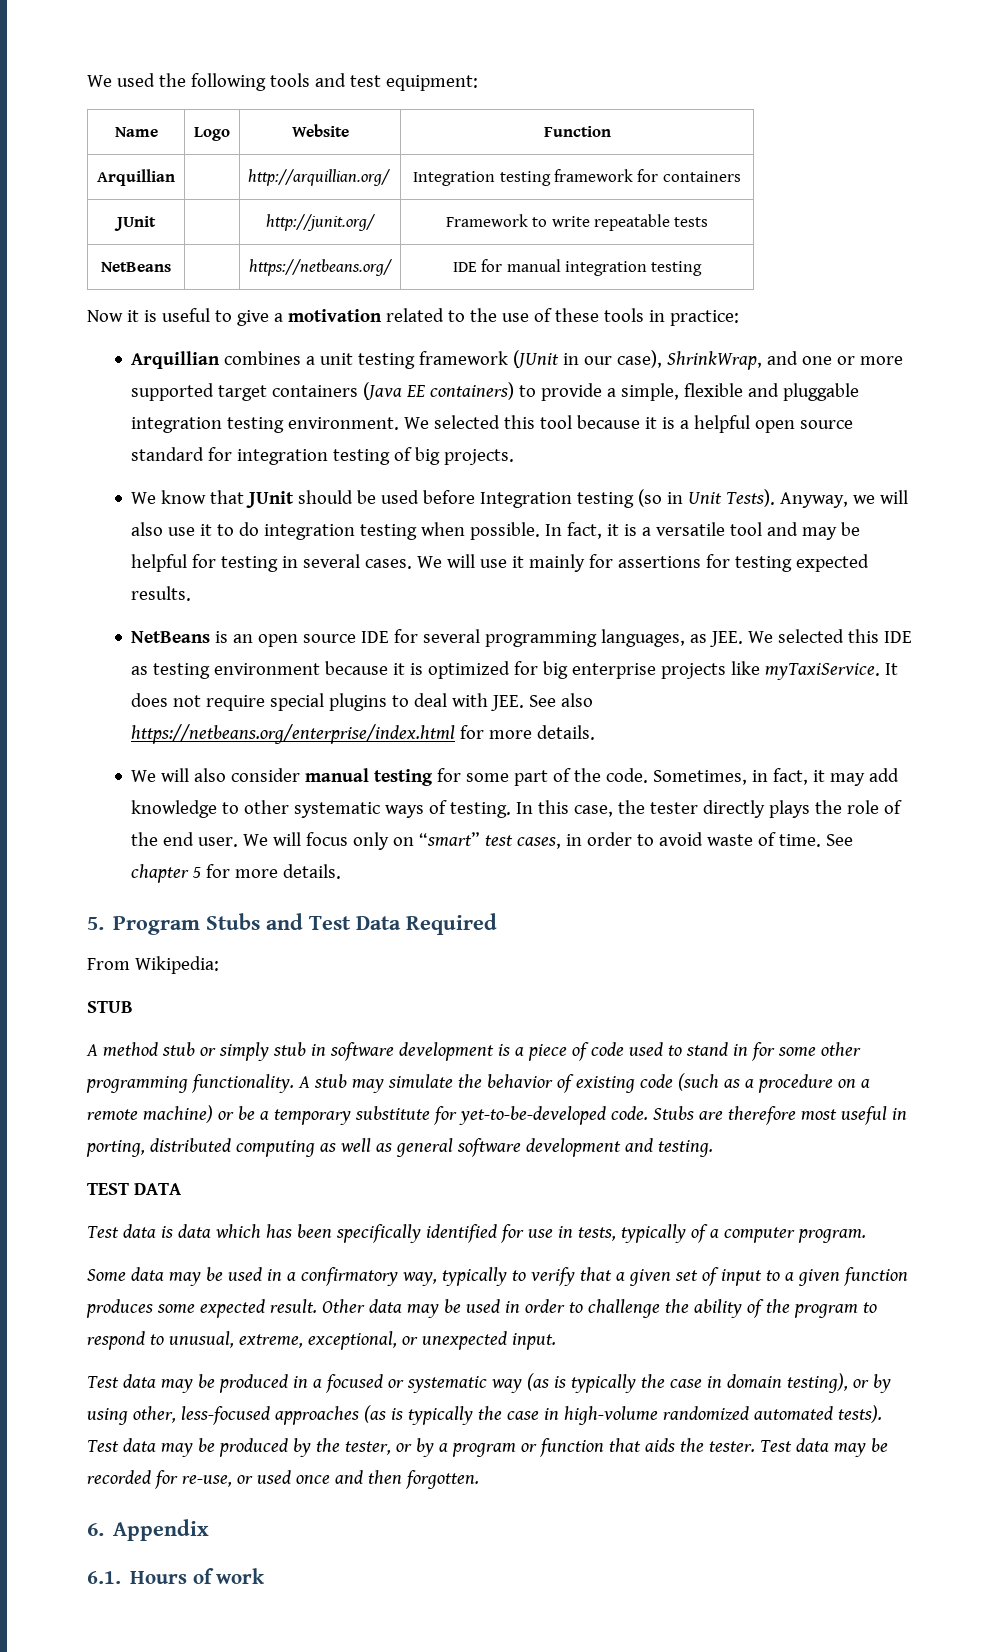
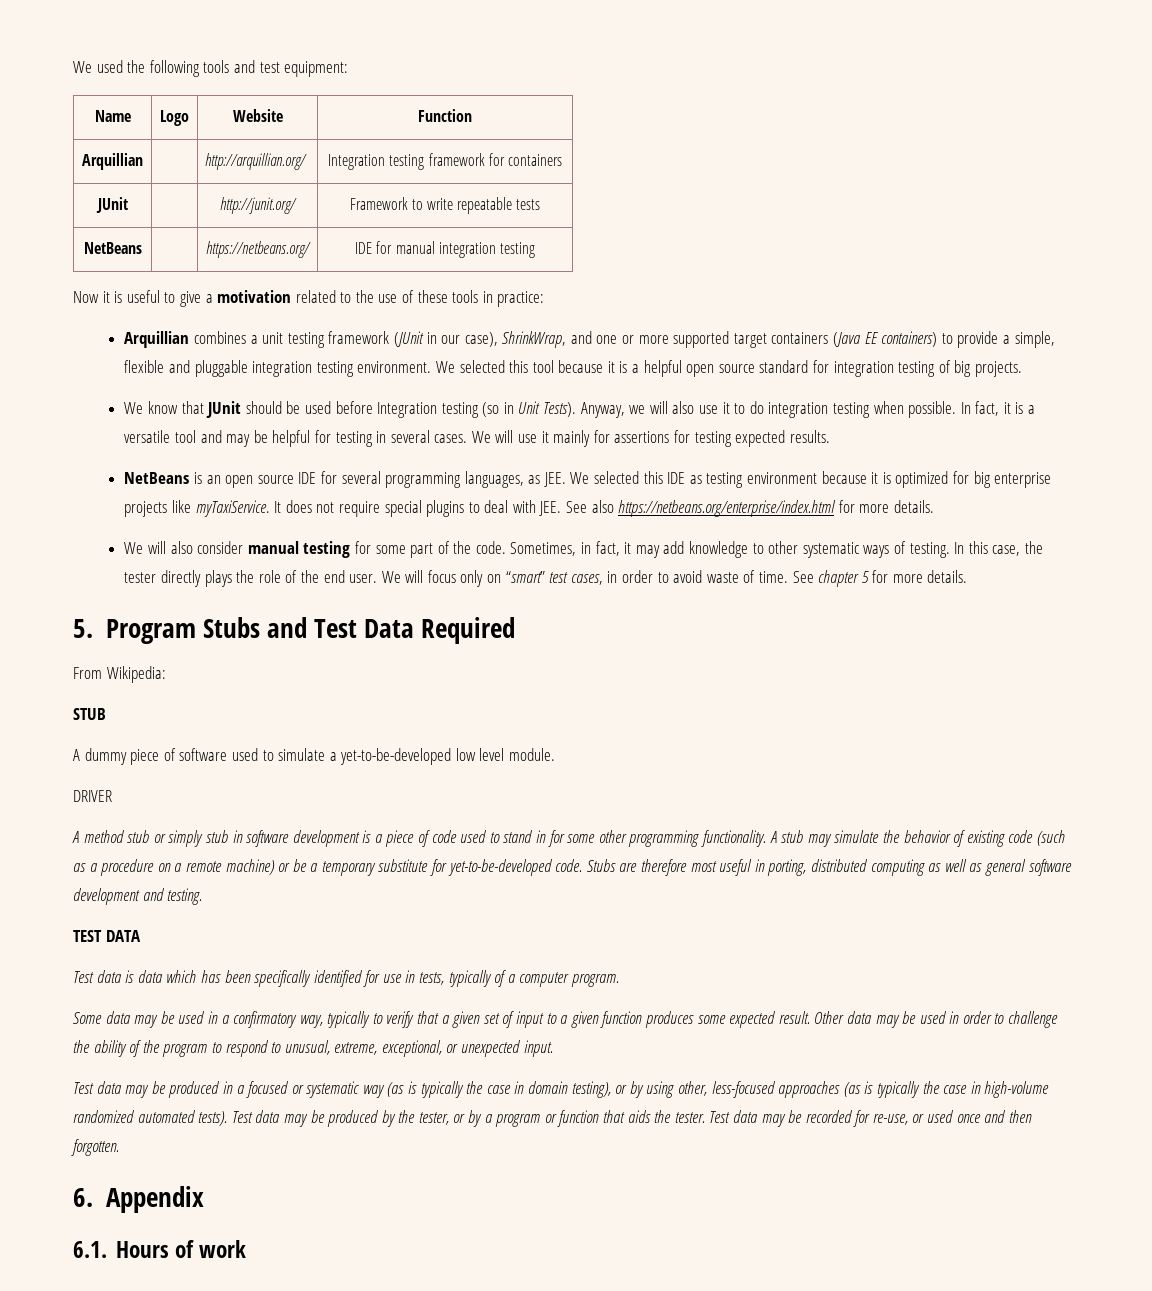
(133, 1007) none -> [73,748,556,765] [73,790,112,802] // A dummy piece of software used to simulate a yet-to-be-developed low level module. // DRIVER

